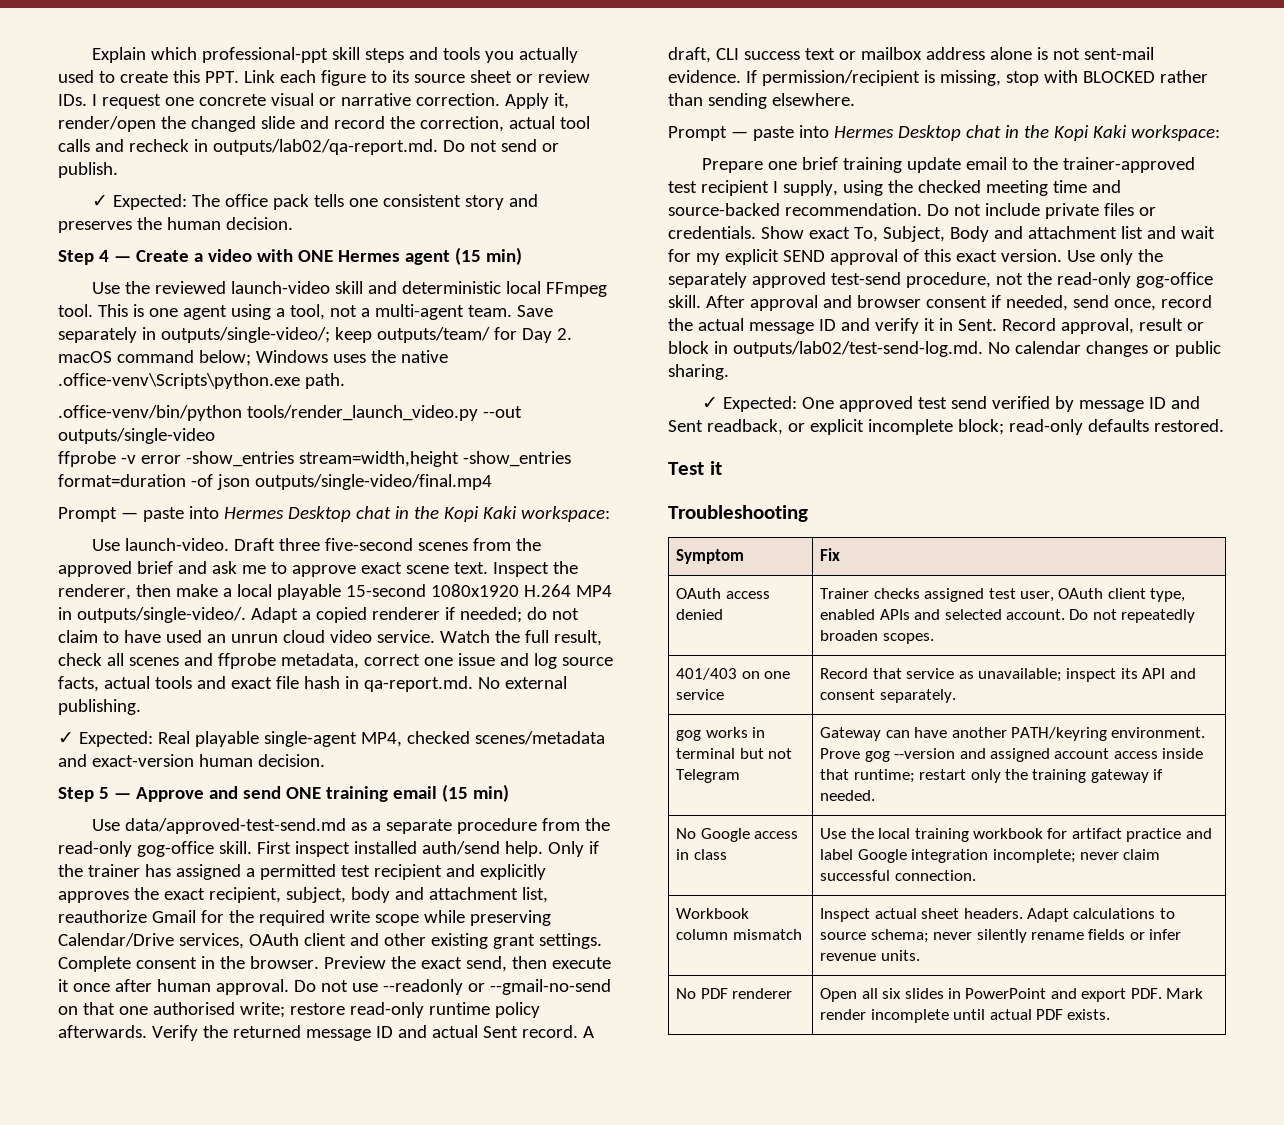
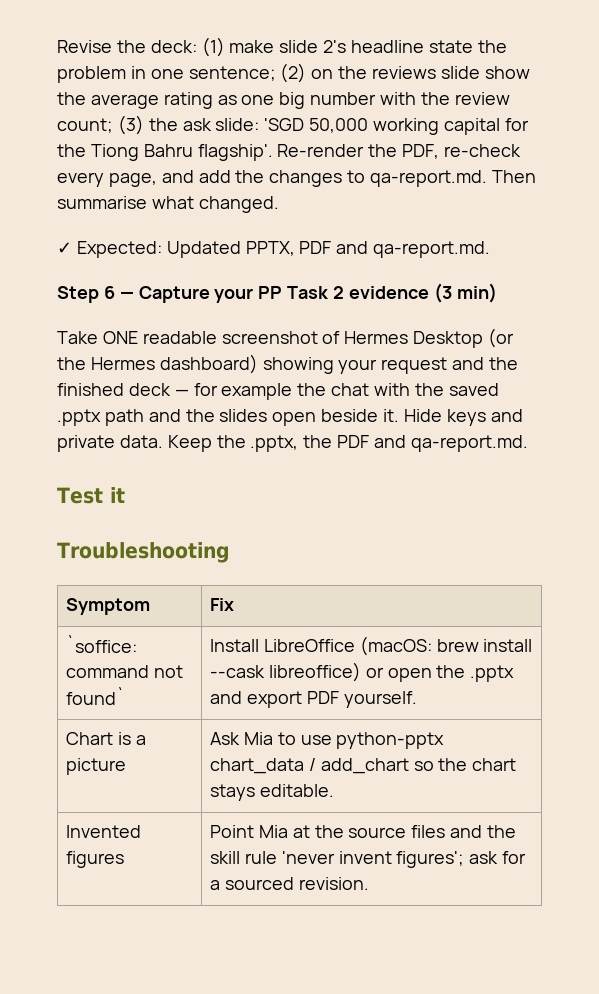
[91,47,578,63] [58,70,590,86] [58,93,569,109] [58,116,590,132] [58,139,559,155] [58,162,118,178] [91,194,538,210] [58,217,293,233] [58,247,522,265] [91,281,607,297] [58,304,553,320] [58,327,572,343] [58,350,448,366] [58,373,345,389] [58,405,522,421] [58,428,215,444] [58,451,571,467] [58,474,492,490] [58,506,610,522] [91,538,541,551] [58,561,578,577] [58,584,612,600] [58,607,579,623] [58,630,602,646] [58,653,613,669] [58,676,567,692] [58,699,141,715] [58,731,605,747] [58,754,325,767] [58,784,509,802] [91,818,610,834] [58,841,599,857] [58,864,546,880] [58,887,548,903] [58,910,551,926] [58,933,602,949] [58,956,611,972] [58,979,611,995] [58,1002,540,1018] [58,1025,594,1041] [668,47,1154,63] [668,70,1208,86] [668,93,855,109] [668,125,1220,141] [701,157,1195,173] [668,180,1121,196] [668,203,1156,219] [668,226,1215,242] [668,249,1163,265] [668,272,1213,288] [668,295,1212,311] [668,318,1204,334] [668,341,1221,357] [668,364,729,380] [701,396,1200,412] [668,419,1224,435] Explain which professional-ppt skill steps and tools you actually used to create this PPT. Link each figure to its source sheet or review IDs. I request one concrete visual or narrative correction. Apply it, render/open the changed slide and record the correction, actual tool calls and recheck in outputs/lab02/qa-report.md. Do not send or publish. // ✓ Expected: The office pack tells one consistent story and preserves the human decision. // Step 4 — Create a video with ONE Hermes agent (15 min) // Use the reviewed launch-video skill and deterministic local FFmpeg tool. This is one agent using a tool, not a multi-agent team. Save separately in outputs/single-video/; keep outputs/team/ for Day 2. macOS command below; Windows uses the native .office-venv\Scripts\python.exe path. // .office-venv/bin/python tools/render_launch_video.py --out outputs/single-video // ffprobe -v error -show_entries stream=width,height -show_entries format=duration -of json outputs/single-video/final.mp4 // Prompt — paste into Hermes Desktop chat in the Kopi Kaki workspace: // Use launch-video. Draft three five-second scenes from the approved brief and ask me to approve exact scene text. Inspect the renderer, then make a local playable 15-second 1080x1920 H.264 MP4 in outputs/single-video/. Adapt a copied renderer if needed; do not claim to have used an unrun cloud video service. Watch the full result, check all scenes and ffprobe metadata, correct one issue and log source facts, actual tools and exact file hash in qa-report.md. No external publishing. // ✓ Expected: Real playable single-agent MP4, checked scenes/metadata and exact-version human decision. // Step 5 — Approve and send ONE training email (15 min) // Use data/approved-test-send.md as a separate procedure from the read-only gog-office skill. First inspect installed auth/send help. Only if the trainer has assigned a permitted test recipient and explicitly approves the exact recipient, subject, body and attachment list, reauthorize Gmail for the required write scope while preserving Calendar/Drive services, OAuth client and other existing grant settings. Complete consent in the browser. Preview the exact send, then execute it once after human approval. Do not use --readonly or --gmail-no-send on that one authorised write; restore read-only runtime policy afterwards. Verify the returned message ID and actual Sent record. A draft, CLI success text or mailbox address alone is not sent-mail evidence. If permission/recipient is missing, stop with BLOCKED rather than sending elsewhere. // Prompt — paste into Hermes Desktop chat in the Kopi Kaki workspace: // Prepare one brief training update email to the trainer-approved test recipient I supply, using the checked meeting time and source-backed recommendation. Do not include private files or credentials. Show exact To, Subject, Body and attachment list and wait for my explicit SEND approval of this exact version. Use only the separately approved test-send procedure, not the read-only gog-office skill. After approval and browser consent if needed, send once, record the actual message ID and verify it in Sent. Record approval, result or block in outputs/lab02/test-send-log.md. No calendar changes or public sharing. // ✓ Expected: One approved test send verified by message ID and Sent readback, or explicit incomplete block; read-only defaults restored. -> [57,37,507,57] [57,63,530,83] [57,92,510,109] [57,115,529,135] [57,144,522,161] [57,170,536,187] [57,196,279,213] [57,241,491,258] [57,283,497,303] [57,328,515,348] [57,354,519,374] [57,383,499,400] [57,409,523,426] [57,435,528,452] Revise the deck: (1) make slide 2's headline state the problem in one sentence; (2) on the reviews slide show the average rating as one big number with the review count; (3) the ask slide: 'SGD 50,000 working capital for the Tiong Bahru flagship'. Re-render the PDF, re-check every page, and add the changes to qa-report.md. Then summarise what changed. // ✓ Expected: Updated PPTX, PDF and qa-report.md. // Step 6 — Capture your PP Task 2 evidence (3 min) // Take ONE readable screenshot of Hermes Desktop (or the Hermes dashboard) showing your request and the finished deck — for example the chat with the saved .pptx path and the slides open beside it. Hide keys and private data. Keep the .pptx, the PDF and qa-report.md.
[676,588,770,599] [676,609,724,620] [820,588,1186,602] [820,609,1196,623] [820,630,934,644] [676,668,791,680] [676,689,725,700] [820,668,1196,682] [820,689,956,703] [676,727,766,741] [676,748,793,759] [676,769,741,783] [820,727,1206,741] [820,748,1204,762] [820,769,1164,783] [820,790,876,801] [676,828,799,842] [676,849,727,860] [820,828,1212,842] [820,849,1161,863] [820,870,976,881] [676,908,750,919] [676,929,802,940] [820,908,1175,922] [820,929,1182,943] [820,950,920,961] [676,988,793,999] [820,988,1204,1002] [820,1009,1111,1023] OAuth access denied | Trainer checks assigned test user, OAuth client type, enabled APIs and selected account. Do not repeatedly broaden scopes. // 401/403 on one service | Record that service as unavailable; inspect its API and consent separately. // gog works in terminal but not Telegram | Gateway can have another PATH/keyring environment. Prove gog --version and assigned account access inside that runtime; restart only the training gateway if needed. // No Google access in class | Use the local training workbook for artifact practice and label Google integration incomplete; never claim successful connection. // Workbook column mismatch | Inspect actual sheet headers. Adapt calculations to source schema; never silently rename fields or infer revenue units. // No PDF renderer | Open all six slides in PowerPoint and export PDF. Mark render incomplete until actual PDF exists. -> [65,635,137,653] [65,665,183,678] [65,687,125,705] [209,636,533,656] [209,662,515,682] [209,691,417,708] [65,732,146,745] [65,758,126,775] [209,732,445,749] [209,758,517,774] [209,784,334,801] [65,825,141,838] [65,851,124,868] [209,825,516,838] [209,851,527,868] [209,877,369,890] `soffice: command not found` | Install LibreOffice (macOS: brew install --cask libreoffice) or open the .pptx and export PDF yourself. // Chart is a picture | Ask Mia to use python-pptx chart_data / add_chart so the chart stays editable. // Invented figures | Point Mia at the source files and the skill rule 'never invent figures'; ask for a sourced revision.

